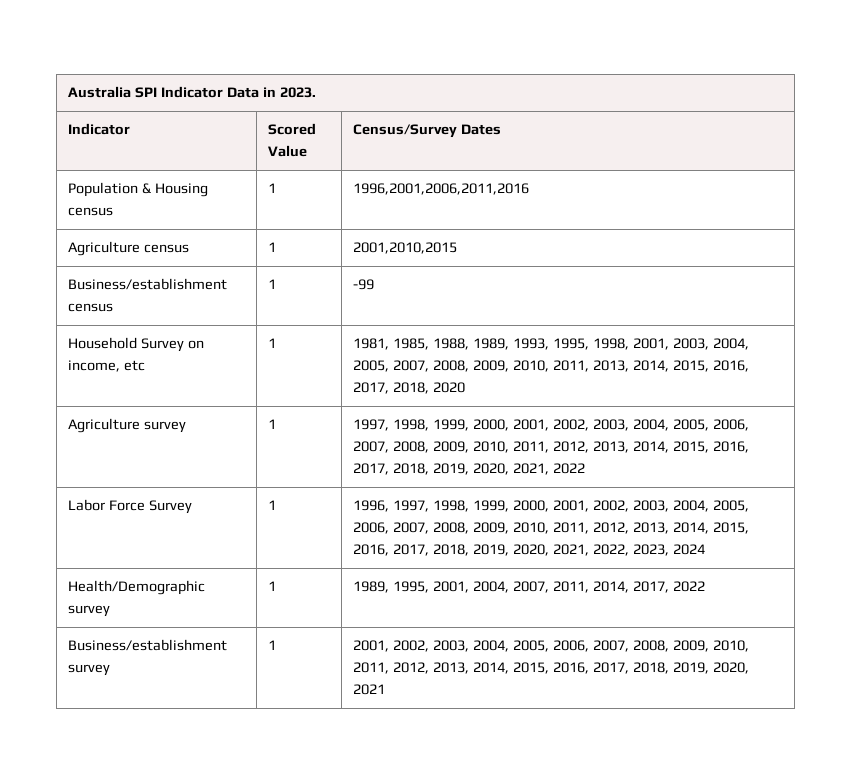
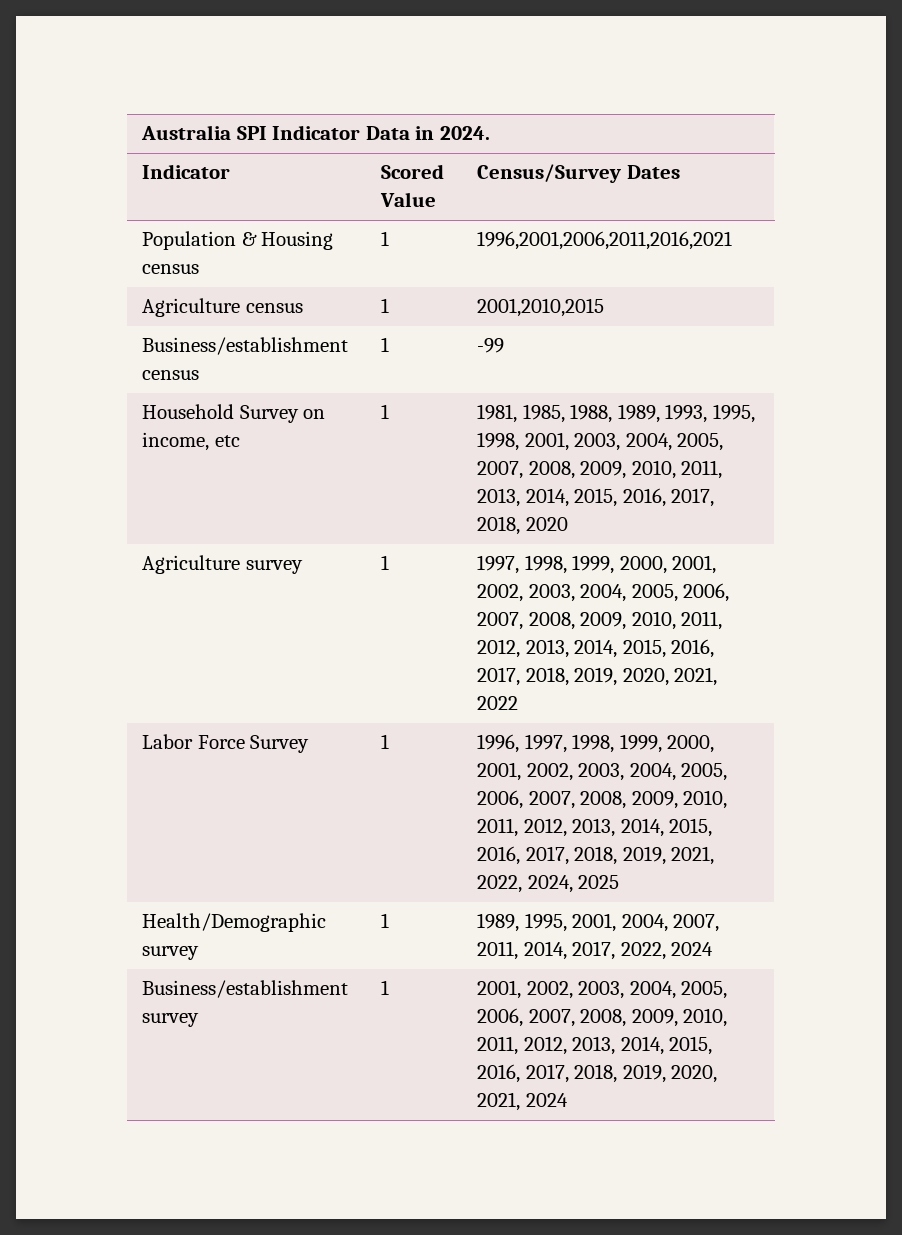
[280,87,317,98] 2023. -> [439,126,490,140] 2024.
[353,183,530,195] 1996,2001,2006,2011,2016 -> [477,231,733,250] 1996,2001,2006,2011,2016,2021
[513,544,550,556] 2020, -> (666, 855) none
[632,544,705,556] 2023, 2024 -> [527,875,620,893] 2024, 2025
[672,581,705,592] 2022 -> [620,942,714,960] 2022, 2024
[353,684,386,695] 2021 -> [477,1092,568,1111] 2021, 2024

